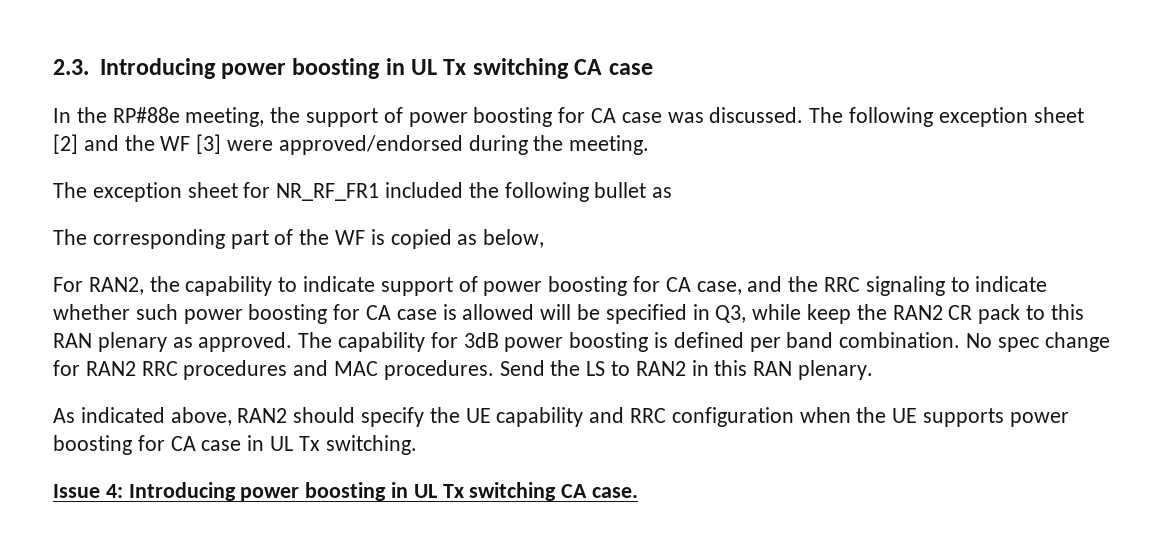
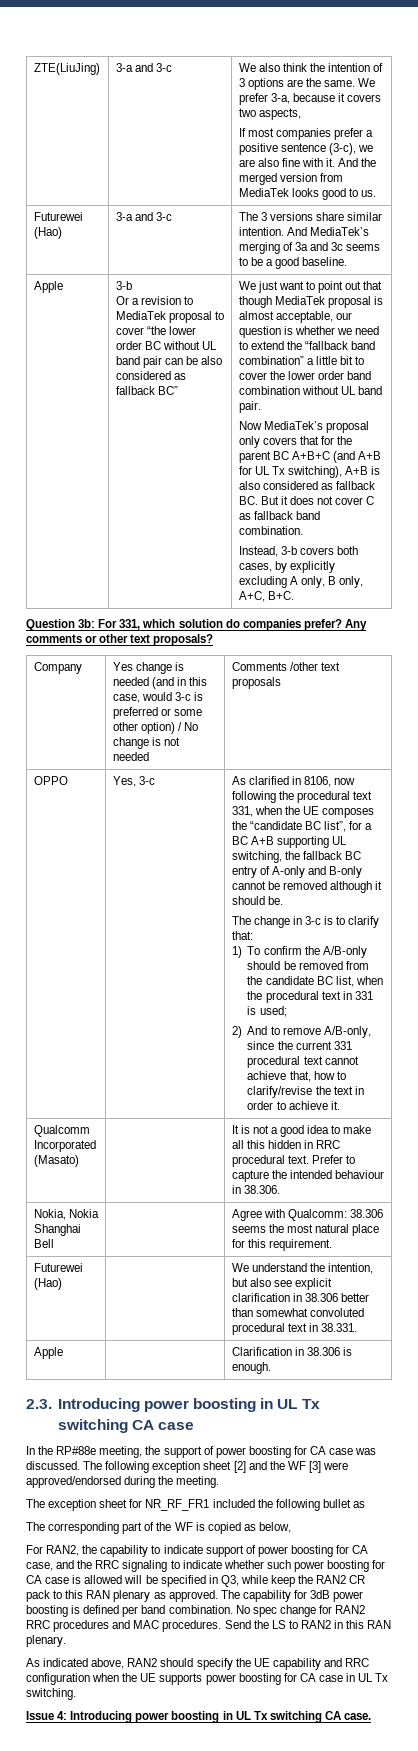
(53, 67) none -> [33,63,100,75] [115,63,172,72] [238,63,384,72] [238,78,376,90] [238,93,382,105] [238,108,301,120] [238,128,374,140] [238,143,374,155] [238,158,377,167] [238,173,343,185] [238,188,377,200] [33,212,83,221] [33,227,62,239] [115,212,172,221] [238,212,383,221] [238,227,369,236] [238,242,381,254] [238,257,348,269] [33,281,63,293] [115,281,132,290] [115,296,194,305] [115,311,224,323] [115,326,196,335] [115,341,218,350] [115,356,223,368] [115,371,186,380] [115,386,178,395] [238,281,383,293] [238,296,384,308] [238,311,352,323] [238,326,380,338] [238,341,376,350] [238,356,365,365] [238,371,372,380] [238,386,383,395] [238,401,261,413] [238,421,369,433] [238,436,353,448] [238,451,382,463] [238,466,381,478] [238,481,376,490] [238,496,375,505] [238,511,320,520] [238,526,303,535] [238,546,359,557] [238,561,335,573] [238,576,364,588] [238,591,294,602] [26,619,367,631] [26,634,214,646] [33,662,82,674] [112,662,184,674] [112,677,208,689] [112,692,204,703] [112,707,202,719] [112,722,199,734] [112,737,180,749] [112,752,149,761] [231,662,340,671] [231,677,281,689] [33,776,68,785] [112,776,155,787] [231,776,356,787] [231,791,373,803] [231,806,375,818] [231,821,373,832] [231,836,348,848] [231,851,362,863] [231,866,363,878] [231,881,383,893] [231,896,283,905] [231,916,380,928] [231,931,253,940] [231,946,367,958] [247,961,369,970] [247,976,383,987] [247,991,373,1003] [247,1006,287,1017] [231,1026,371,1038] [247,1041,352,1050] [247,1056,359,1068] [247,1071,346,1082] [247,1086,364,1098] [247,1101,340,1110] [33,1125,90,1137] [33,1140,96,1152] [33,1155,79,1167] [231,1125,372,1137] [231,1140,341,1149] [231,1155,356,1167] [231,1170,385,1182] [231,1185,280,1194] [33,1209,99,1220] [33,1224,81,1236] [33,1239,54,1248] [231,1209,384,1221] [231,1224,380,1236] [231,1239,332,1251] [33,1263,83,1272] [33,1278,62,1290] [231,1263,374,1274] [231,1278,333,1290] [231,1293,370,1302] [231,1308,364,1317] [231,1323,358,1335] [33,1347,63,1359] [231,1347,353,1356] [231,1362,271,1374] ZTE(LiuJing) | 3-a and 3-c | We also think the intention of 3 options are the same. We prefer 3-a, because it covers two aspects, // If most companies prefer a positive sentence (3-c), we are also fine with it. And the merged version from MediaTek looks good to us. // Futurewei (Hao) | 3-a and 3-c | The 3 versions share similar intention. And MediaTek’s merging of 3a and 3c seems to be a good baseline. // Apple | 3-b // Or a revision to MediaTek proposal to cover “the lower order BC without UL band pair can be also considered as fallback BC” | We just want to point out that though MediaTek proposal is almost acceptable, our question is whether we need to extend the “fallback band combination” a little bit to cover the lower order band combination without UL band pair. // Now MediaTek’s proposal only covers that for the parent BC A+B+C (and A+B for UL Tx switching), A+B is also considered as fallback BC. But it does not cover C as fallback band combination. // Instead, 3-b covers both cases, by explicitly excluding A only, B only, A+C, B+C. // Question 3b: For 331, which solution do companies prefer? Any comments or other text proposals? // Company | Yes change is needed (and in this case, would 3-c is preferred or some other option) / No change is not needed | Comments /other text proposals // OPPO | Yes, 3-c | As clarified in 8106, now following the procedural text 331, when the UE composes the “candidate BC list”, for a BC A+B supporting UL switching, the fallback BC entry of A-only and B-only cannot be removed although it should be. // The change in 3-c is to clarify that: // 1) To confirm the A/B-only should be removed from the candidate BC list, when the procedural text in 331 is used; // 2) And to remove A/B-only, since the current 331 procedural text cannot achieve that, how to clarify/revise the text in order to achieve it. // Qualcomm Incorporated (Masato) | | It is not a good idea to make all this hidden in RRC procedural text. Prefer to capture the intended behaviour in 38.306. // Nokia, Nokia Shanghai Bell | | Agree with Qualcomm: 38.306 seems the most natural place for this requirement. // Futurewei (Hao) | | We understand the intention, but also see explicit clarification in 38.306 better than somewhat convoluted procedural text in 38.331. // Apple | | Clarification in 38.306 is enough. //

